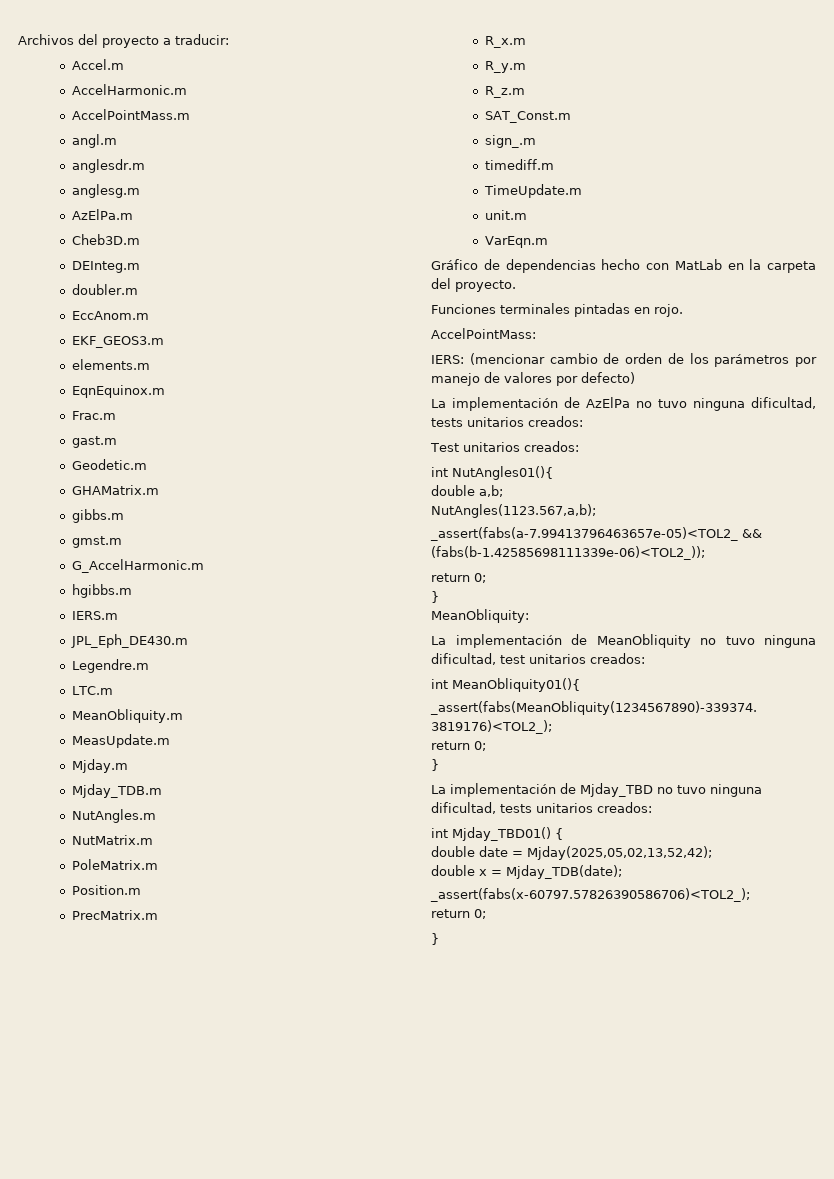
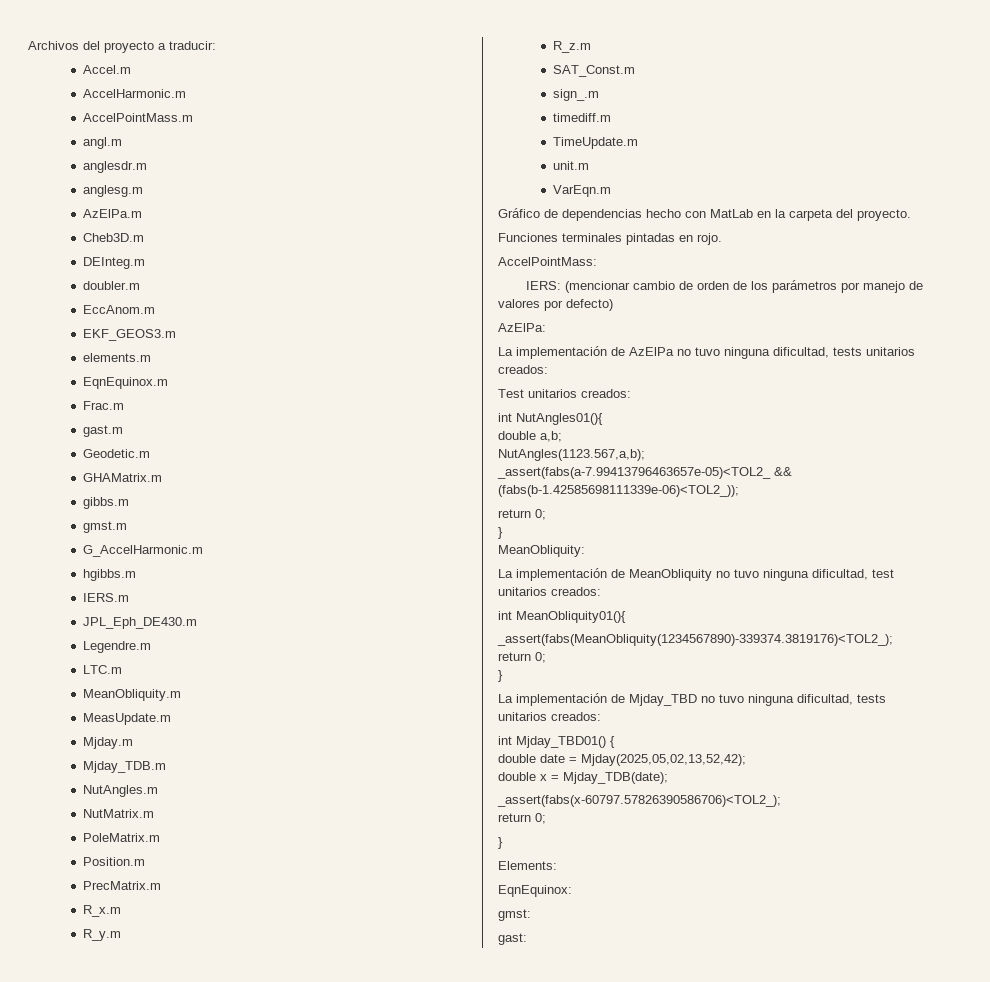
(635, 378) none -> [498,323,546,332] // AzElPa:
(439, 939) none -> [498,861,557,870] [498,885,572,897] [498,909,531,921] [498,933,527,945] // Elements: // EqnEquinox: // gmst: // gast:

